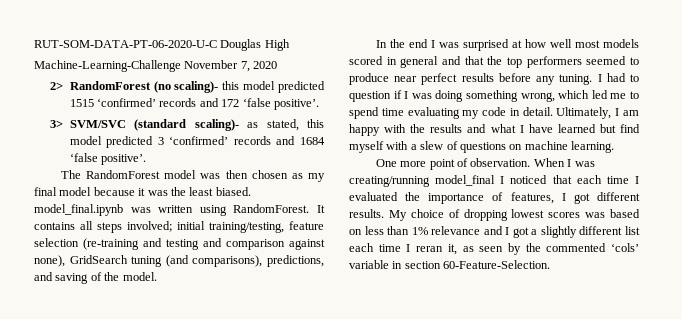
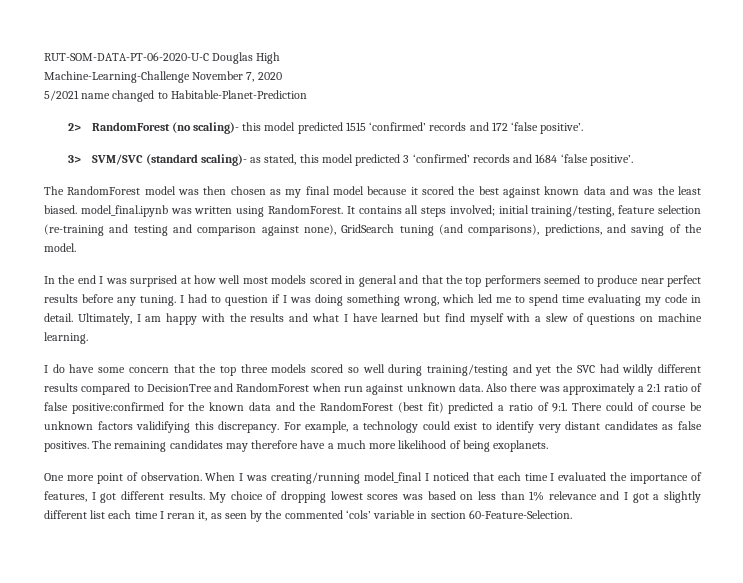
(278, 65) none -> [44,90,307,102] // 5/2021 name changed to Habitable-Planet-Prediction
(146, 192) none -> [421,186,629,198] scored the best against known data and
(614, 147) none -> [44,364,701,376] [44,383,703,395] [44,402,702,414] [44,421,702,433] [44,440,549,452] // I do have some concern that the top three models scored so well during training/testing and yet the SVC had wildly different results compared to DecisionTree and RandomForest when run against unknown data. Also there was approximately a 2:1 ratio of false positive:confirmed for the known data and the RandomForest (best fit) predicted a ratio of 9:1. There could of course be unknown factors validifying this discrepancy. For example, a technology could exist to identify very distant candidates as false positives. The remaining candidates may therefore have a much more likelihood of being exoplanets.

